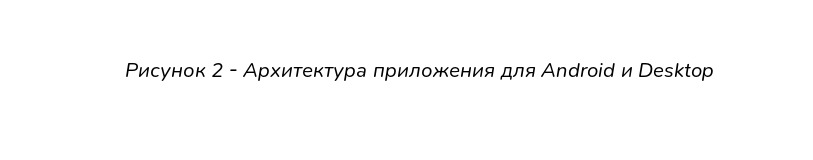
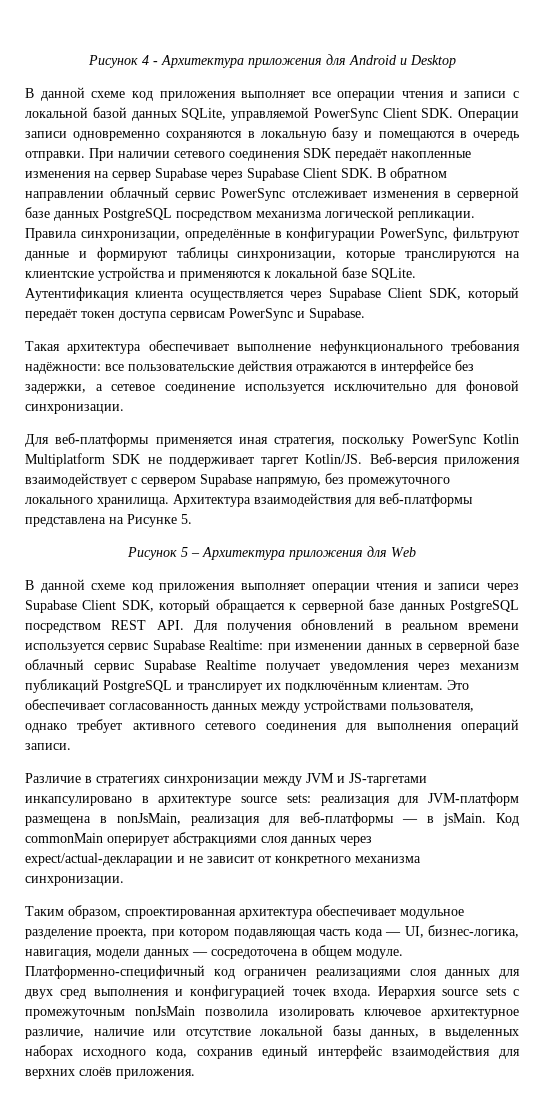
[124,63,224,82] Рисунок 2 -> [87,55,149,68] Рисунок 4
(715, 72) none -> [25,87,519,101] [25,107,519,121] [25,127,519,141] [25,148,471,161] [25,167,447,181] [25,187,520,201] [25,207,475,221] [25,227,519,241] [25,247,520,261] [25,267,416,281] [25,287,519,301] [25,308,365,321] [25,340,520,354] [25,360,474,374] [25,380,519,394] [25,404,124,414] [25,433,519,447] [25,453,520,467] [25,473,450,487] [25,493,473,507] [25,514,192,527] [127,546,416,560] [25,579,520,593] [25,599,520,613] [25,619,519,633] [25,639,520,653] [25,659,519,673] [25,679,469,693] [25,699,474,713] [25,719,519,733] [25,743,71,750] [25,773,427,786] [25,792,519,806] [25,812,519,826] [25,832,372,846] [25,853,421,866] [25,876,124,886] [25,905,464,919] [25,925,520,939] [25,945,403,959] [25,965,520,979] [25,985,520,999] [25,1006,519,1019] [25,1025,519,1039] [25,1045,520,1059] [25,1067,195,1079] // В данной схеме код приложения выполняет все операции чтения и записи с локальной базой данных SQLite, управляемой PowerSync Client SDK. Операции записи одновременно сохраняются в локальную базу и помещаются в очередь отправки. При наличии сетевого соединения SDK передаёт накопленные изменения на сервер Supabase через Supabase Client SDK. В обратном направлении облачный сервис PowerSync отслеживает изменения в серверной базе данных PostgreSQL посредством механизма логической репликации. Правила синхронизации, определённые в конфигурации PowerSync, фильтруют данные и формируют таблицы синхронизации, которые транслируются на клиентские устройства и применяются к локальной базе SQLite. Аутентификация клиента осуществляется через Supabase Client SDK, который передаёт токен доступа сервисам PowerSync и Supabase. // Такая архитектура обеспечивает выполнение нефункционального требования надёжности: все пользовательские действия отражаются в интерфейсе без задержки, а сетевое соединение используется исключительно для фоновой синхронизации. // Для веб-платформы применяется иная стратегия, поскольку PowerSync Kotlin Multiplatform SDK не поддерживает таргет Kotlin/JS. Веб-версия приложения взаимодействует с сервером Supabase напрямую, без промежуточного локального хранилища. Архитектура взаимодействия для веб-платформы представлена на Рисунке 5. // Рисунок 5 – Архитектура приложения для Web // В данной схеме код приложения выполняет операции чтения и записи через Supabase Client SDK, который обращается к серверной базе данных PostgreSQL посредством REST API. Для получения обновлений в реальном времени используется сервис Supabase Realtime: при изменении данных в серверной базе облачный сервис Supabase Realtime получает уведомления через механизм публикаций PostgreSQL и транслирует их подключённым клиентам. Это обеспечивает согласованность данных между устройствами пользователя, однако требует активного сетевого соединения для выполнения операций записи. // Различие в стратегиях синхронизации между JVM и JS-таргетами инкапсулировано в архитектуре source sets: реализация для JVM-платформ размещена в nonJsMain, реализация для веб-платформы — в jsMain. Код commonMain оперирует абстракциями слоя данных через expect/actual-декларации и не зависит от конкретного механизма синхронизации. // Таким образом, спроектированная архитектура обеспечивает модульное разделение проекта, при котором подавляющая часть кода — UI, бизнес-логика, навигация, модели данных — сосредоточена в общем модуле. Платформенно-специфичный код ограничен реализациями слоя данных для двух сред выполнения и конфигурацией точек входа. Иерархия source sets с промежуточным nonJsMain позволила изолировать ключевое архитектурное различие, наличие или отсутствие локальной базы данных, в выделенных наборах исходного кода, сохранив единый интерфейс взаимодействия для верхних слоёв приложения.

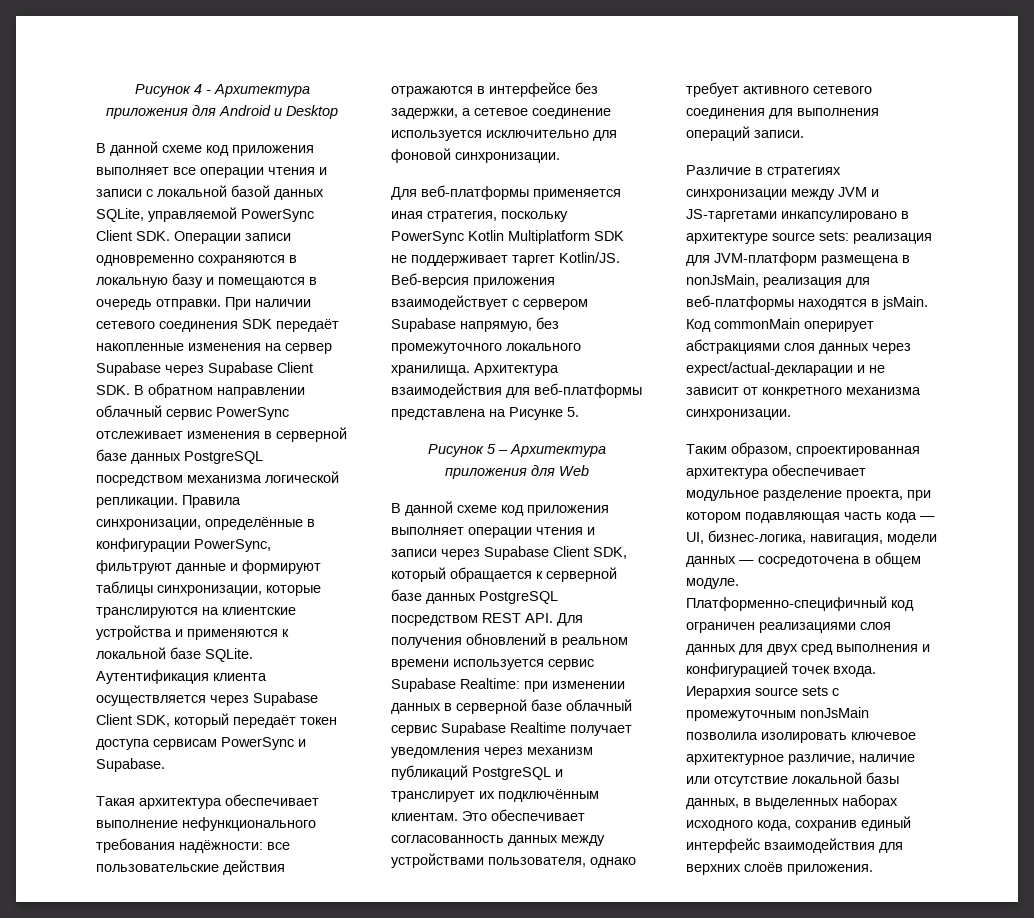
[401,819,418,823] — -> [798,299,867,310] находятся

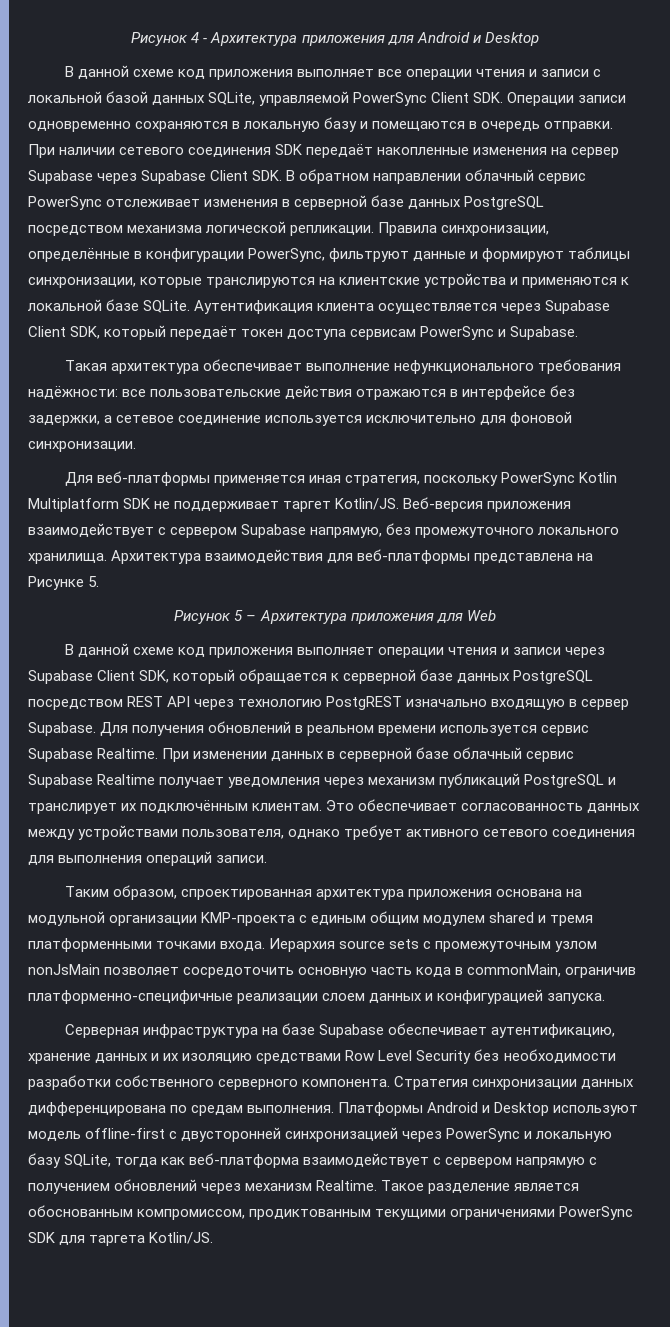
[525,613,553,623] API. -> [167,696,630,710] [28,722,96,736] API через технологию PostgREST изначально входящую в сервер Supabase.
[460,678,548,692] Realtime: при -> [97,748,190,762] Realtime. При
[686,165,841,178] [686,187,879,200] [686,209,909,222] [686,231,932,244] [686,252,910,266] [686,274,870,288] [686,295,928,310] [686,318,874,332] [686,339,911,354] [686,362,885,376] [686,387,921,398] [686,409,791,420] [686,442,920,457] [686,464,866,479] [686,490,931,501] [686,512,935,523] [686,530,937,545] [686,552,921,567] [686,578,739,589] [686,596,914,611] [686,622,891,633] [686,644,930,655] [686,662,830,677] Различие в стратегиях синхронизации между JVM и JS-таргетами инкапсулировано в архитектуре source sets: реализация для JVM-платформ размещена в nonJsMain, реализация для веб-платформы находятся в jsMain. Код commonMain оперирует абстракциями слоя данных через expect/actual-декларации и не зависит от конкретного механизма синхронизации. // Таким образом, спроектированная архитектура обеспечивает модульное разделение проекта, при котором подавляющая часть кода — UI, бизнес-логика, навигация, модели данных — сосредоточена в общем модуле. Платформенно-специфичный код ограничен реализациями слоя данных для двух сред выполнения и конфигурацией точек -> [64,885,583,900] [28,911,594,926] [28,938,217,952] Таким образом, спроектированная архитектура приложения основана на модульной организации KMP-проекта с единым общим модулем shared и тремя платформенными точками
[800,707,869,718] [686,732,916,743] [686,754,915,765] [686,772,899,787] [686,794,898,809] [686,816,911,831] [686,838,903,853] [686,862,873,875] nonJsMain позволила изолировать ключевое архитектурное различие, наличие или отсутствие локальной базы данных, в выделенных наборах исходного кода, сохранив единый интерфейс взаимодействия для верхних слоёв приложения. -> [555,941,598,952] [28,964,637,978] [28,989,606,1004] [64,1023,616,1038] [28,1049,616,1064] [28,1075,635,1090] [28,1102,639,1116] [28,1127,613,1142] [28,1153,598,1168] [28,1179,580,1194] [28,1205,634,1220] [28,1232,214,1246] узлом nonJsMain позволяет сосредоточить основную часть кода в commonMain, ограничив платформенно-специфичные реализации слоем данных и конфигурацией запуска. // Серверная инфраструктура на базе Supabase обеспечивает аутентификацию, хранение данных и их изоляцию средствами Row Level Security без необходимости разработки собственного серверного компонента. Стратегия синхронизации данных дифференцирована по средам выполнения. Платформы Android и Desktop используют модель offline-first с двусторонней синхронизацией через PowerSync и локальную базу SQLite, тогда как веб-платформа взаимодействует с сервером напрямую с получением обновлений через механизм Realtime. Такое разделение является обоснованным компромиссом, продиктованным текущими ограничениями PowerSync SDK для таргета Kotlin/JS.

